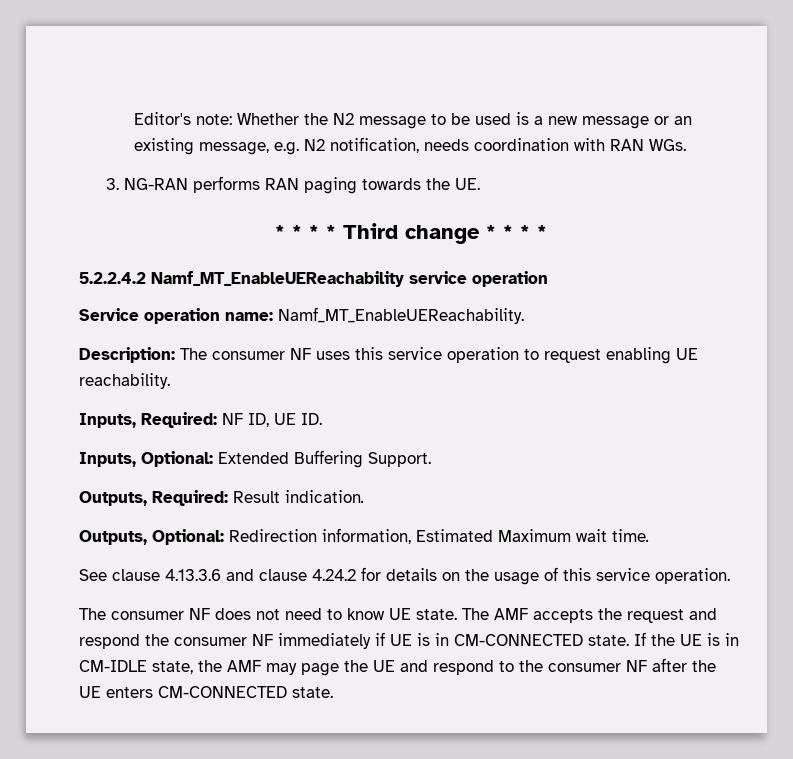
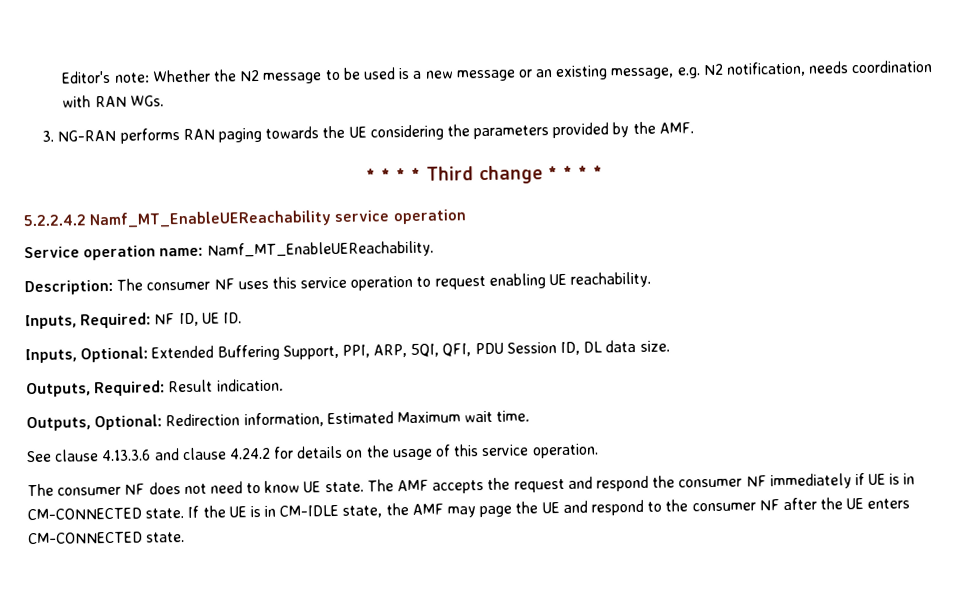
[455,178,481,190] UE. -> [348,121,694,141] UE considering the parameters provided by the AMF.
[368,452,431,467] Support. -> [282,339,670,360] Support, PPI, ARP, 5QI, QFI, PDU Session ID, DL data size.

